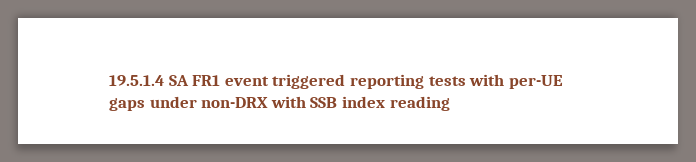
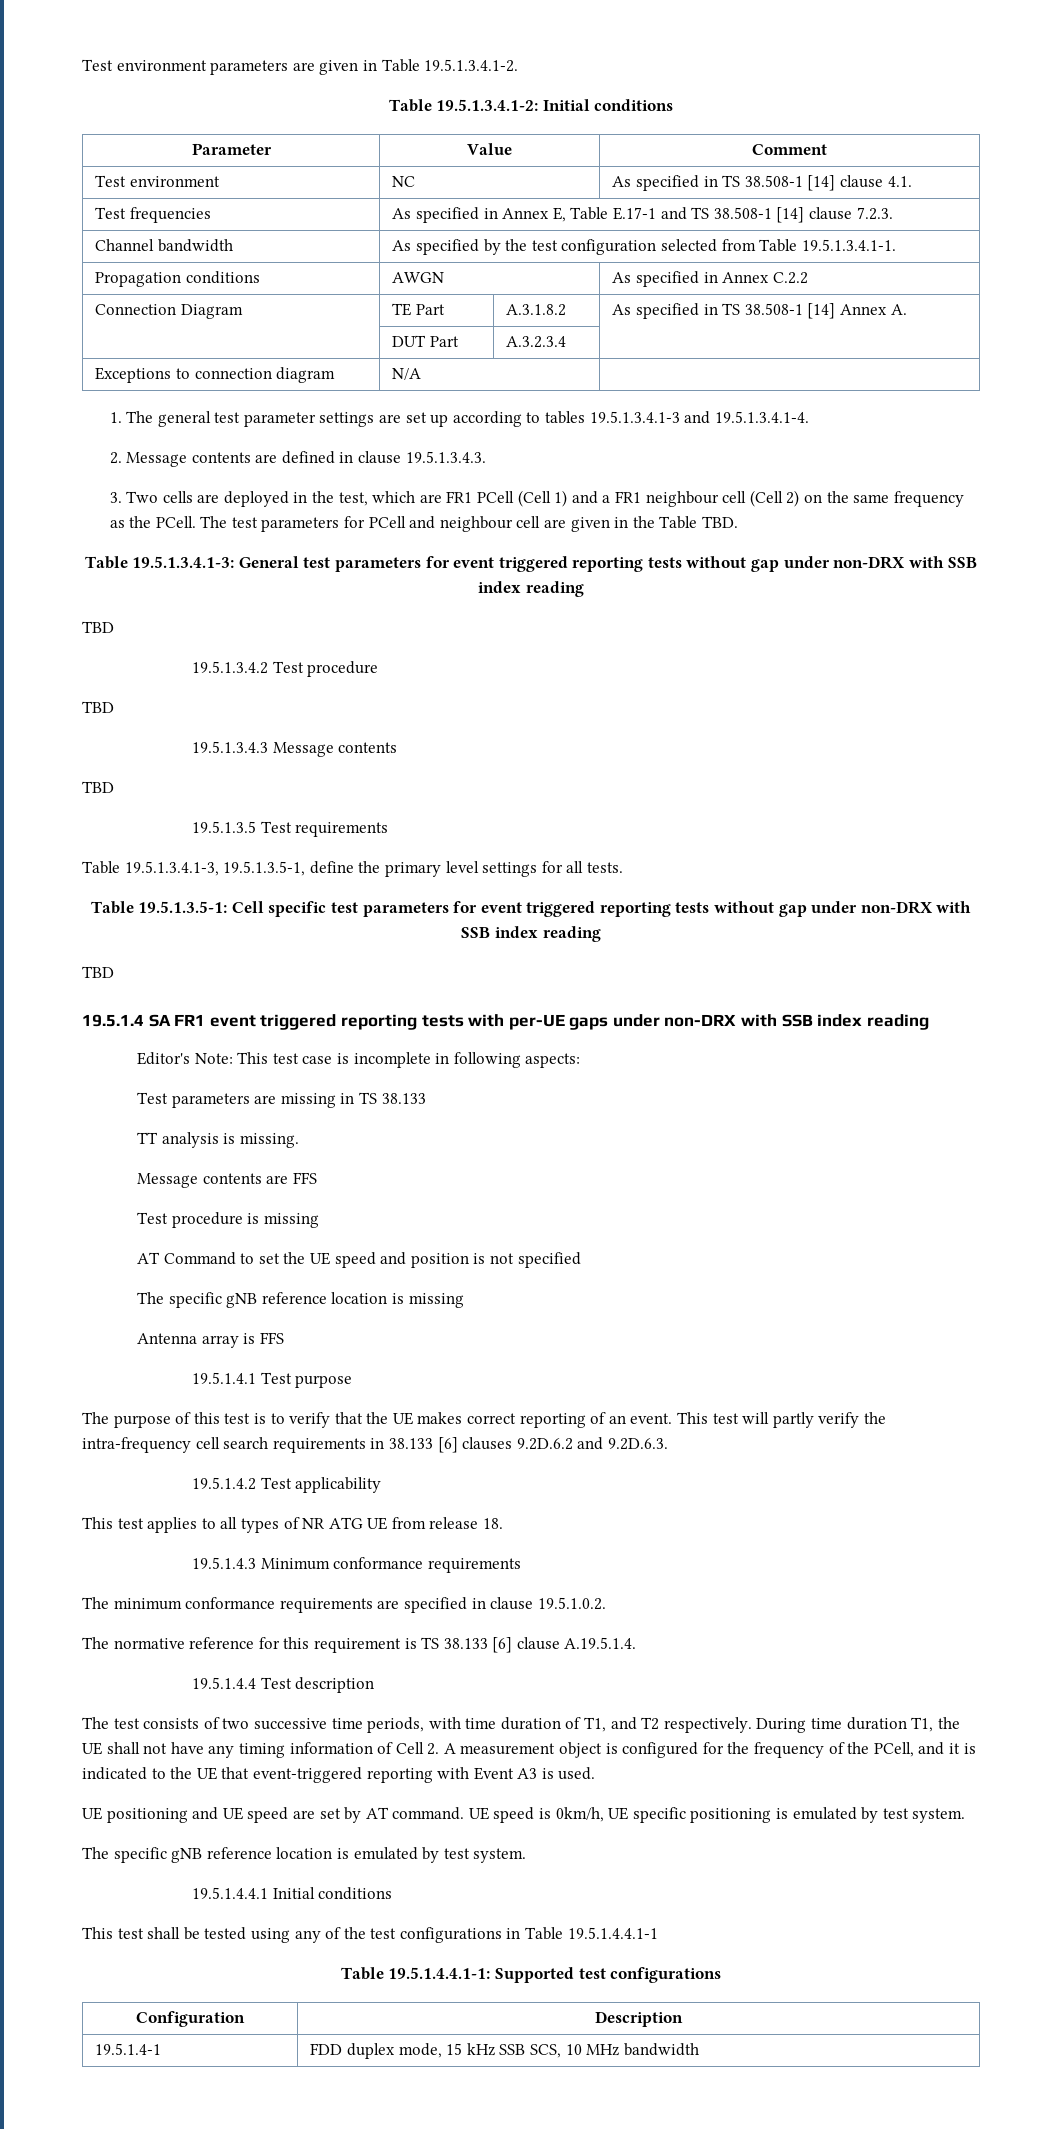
(109, 80) none -> [82,59,519,75] [388,99,674,112] [191,143,272,155] [467,143,512,155] [752,144,827,155] [95,175,221,187] [392,176,416,187] [612,175,912,191] [95,207,212,223] [392,207,893,223] [95,239,234,252] [392,239,896,255] [95,271,261,287] [392,272,445,283] [612,271,808,287] [95,304,244,319] [392,303,446,316] [506,304,567,316] [612,303,907,319] [392,335,460,347] [506,336,567,348] [95,367,336,383] [392,368,422,380] [109,411,809,427] [109,451,486,467] [109,490,964,507] [109,516,738,532] [84,556,978,572] [478,581,584,597] [82,621,114,633] [192,661,379,677] [82,701,114,713] [192,741,398,757] [82,781,114,793] [192,821,389,837] [82,861,623,877] [90,901,972,917] [461,926,601,942] [82,966,114,978] Test environment parameters are given in Table 19.5.1.3.4.1-2. // Table 19.5.1.3.4.1-2: Initial conditions // Parameter | Value | Comment // Test environment | NC | As specified in TS 38.508-1 [14] clause 4.1. // Test frequencies | As specified in Annex E, Table E.17-1 and TS 38.508-1 [14] clause 7.2.3. // Channel bandwidth | As specified by the test configuration selected from Table 19.5.1.3.4.1-1. // Propagation conditions | AWGN | As specified in Annex C.2.2 // Connection Diagram | TE Part | A.3.1.8.2 | As specified in TS 38.508-1 [14] Annex A. // | DUT Part | A.3.2.3.4 | // Exceptions to connection diagram | N/A | // 1. The general test parameter settings are set up according to tables 19.5.1.3.4.1-3 and 19.5.1.3.4.1-4. // 2. Message contents are defined in clause 19.5.1.3.4.3. // 3. Two cells are deployed in the test, which are FR1 PCell (Cell 1) and a FR1 neighbour cell (Cell 2) on the same frequency as the PCell. The test parameters for PCell and neighbour cell are given in the Table TBD. // Table 19.5.1.3.4.1-3: General test parameters for event triggered reporting tests without gap under non-DRX with SSB index reading // TBD // 19.5.1.3.4.2 Test procedure // TBD // 19.5.1.3.4.3 Message contents // TBD // 19.5.1.3.5 Test requirements // Table 19.5.1.3.4.1-3, 19.5.1.3.5-1, define the primary level settings for all tests. // Table 19.5.1.3.5-1: Cell specific test parameters for event triggered reporting tests without gap under non-DRX with SSB index reading // TBD //
(450, 103) none -> [137,1052,581,1068] [137,1092,426,1108] [137,1132,299,1148] [137,1172,317,1188] [137,1212,319,1228] [137,1252,581,1268] [137,1292,464,1308] [137,1332,284,1348] [192,1372,353,1388] [82,1412,886,1428] [82,1437,668,1453] [192,1477,382,1493] [82,1517,504,1533] [192,1557,521,1573] [82,1597,606,1613] [82,1637,637,1653] [192,1677,375,1693] [82,1717,960,1733] [82,1742,976,1758] [82,1767,596,1783] [82,1807,966,1823] [82,1847,527,1863] [192,1887,393,1900] [82,1927,658,1943] [340,1967,722,1983] [136,2011,245,2027] [595,2011,683,2027] [95,2043,162,2055] [310,2043,699,2059] // Editor's Note: This test case is incomplete in following aspects: // Test parameters are missing in TS 38.133 // TT analysis is missing. // Message contents are FFS // Test procedure is missing // AT Command to set the UE speed and position is not specified // The specific gNB reference location is missing // Antenna array is FFS // 19.5.1.4.1 Test purpose // The purpose of this test is to verify that the UE makes correct reporting of an event. This test will partly verify the intra-frequency cell search requirements in 38.133 [6] clauses 9.2D.6.2 and 9.2D.6.3. // 19.5.1.4.2 Test applicability // This test applies to all types of NR ATG UE from release 18. // 19.5.1.4.3 Minimum conformance requirements // The minimum conformance requirements are specified in clause 19.5.1.0.2. // The normative reference for this requirement is TS 38.133 [6] clause A.19.5.1.4. // 19.5.1.4.4 Test description // The test consists of two successive time periods, with time duration of T1, and T2 respectively. During time duration T1, the UE shall not have any timing information of Cell 2. A measurement object is configured for the frequency of the PCell, and it is indicated to the UE that event-triggered reporting with Event A3 is used. // UE positioning and UE speed are set by AT command. UE speed is 0km/h, UE specific positioning is emulated by test system. // The specific gNB reference location is emulated by test system. // 19.5.1.4.4.1 Initial conditions // This test shall be tested using any of the test configurations in Table 19.5.1.4.4.1-1 // Table 19.5.1.4.4.1-1: Supported test configurations // Configuration | Description // 19.5.1.4-1 | FDD duplex mode, 15 kHz SSB SCS, 10 MHz bandwidth

